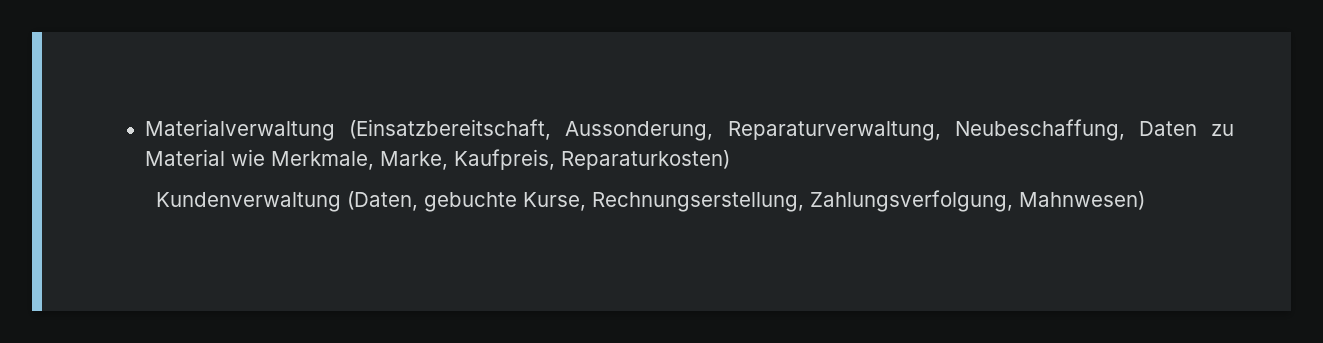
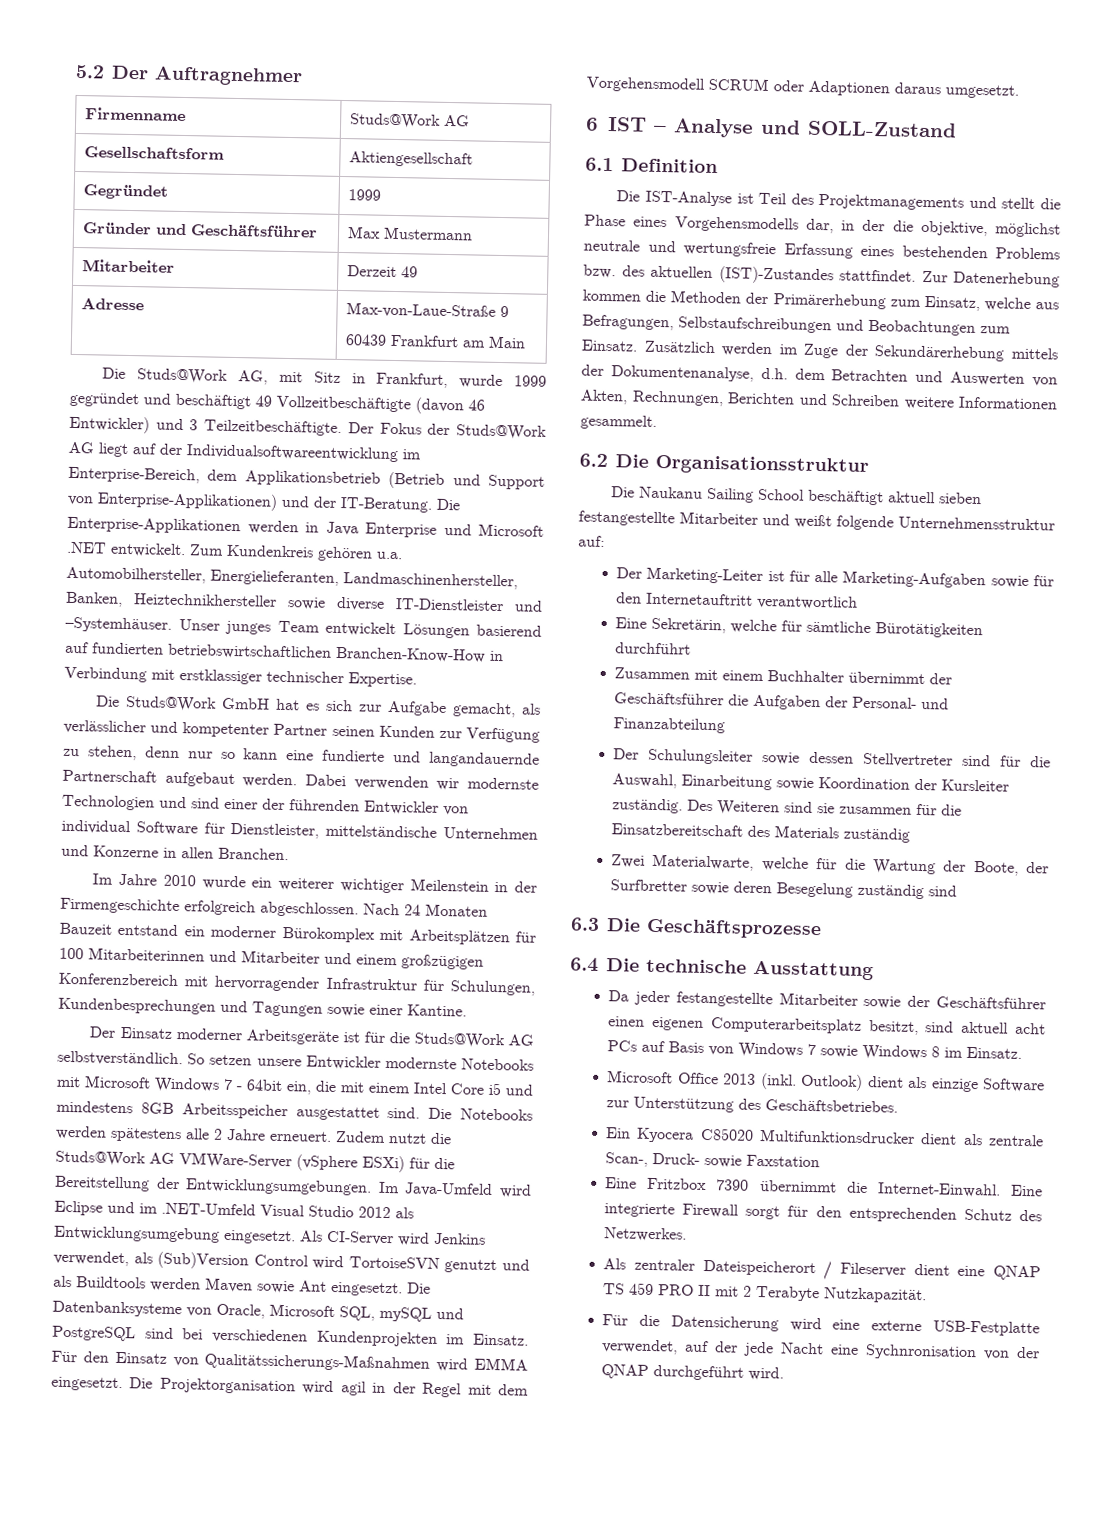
[145,119,1235,141] [145,149,731,170] [156,190,1146,212] Materialverwaltung (Einsatzbereitschaft, Aussonderung, Reparaturverwaltung, Neubeschaffung, Daten zu Material wie Merkmale, Marke, Kaufpreis, Reparaturkosten) // Kundenverwaltung (Daten, gebuchte Kurse, Rechnungserstellung, Zahlungsverfolgung, Mahnwesen) -> [75,64,303,87] [84,107,186,122] [349,113,470,129] [83,146,224,160] [348,151,473,168] [82,184,168,200] [347,189,381,201] [81,222,318,238] [346,226,473,241] [81,259,175,273] [346,265,418,278] [80,298,144,311] [345,302,509,319] [344,334,526,349] [102,367,547,389] [69,391,485,415] [69,415,547,440] [68,441,421,463] [68,466,545,490] [67,491,461,513] [67,516,544,538] [66,541,403,562] [66,566,518,590] [65,591,543,612] [65,616,542,639] [65,641,504,663] [64,666,417,688] [96,695,541,718] [63,719,541,743] [63,745,540,768] [62,769,539,791] [62,794,469,816] [61,819,538,840] [61,844,289,861] [92,873,537,894] [60,897,488,918] [59,922,536,946] [59,947,484,970] [58,972,535,996] [58,997,467,1017] [89,1026,535,1049] [57,1050,534,1071] [56,1075,533,1096] [56,1100,533,1121] [55,1125,452,1145] [55,1150,455,1173] [54,1175,532,1198] [54,1200,414,1219] [53,1225,486,1246] [53,1250,530,1274] [53,1275,431,1297] [52,1300,464,1322] [52,1325,529,1347] [51,1350,528,1372] [51,1376,530,1398] [586,76,1019,99] [585,116,957,138] [585,157,718,174] [616,190,1061,211] [584,214,1061,238] [583,239,1060,260] [583,264,1060,288] [582,289,1059,312] [582,314,1011,336] [581,339,1058,362] [581,364,1058,387] [580,389,1058,410] [580,414,657,430] [579,453,869,476] [611,486,983,506] [578,510,1055,531] [578,535,605,547] [616,566,1054,589] [616,592,859,610] [615,617,984,639] [615,642,692,655] [614,667,953,685] [614,692,950,711] [613,717,726,734] [613,748,1051,768] [612,773,1010,792] [612,798,963,816] [611,823,911,843] [611,853,1049,876] [610,879,958,900] [570,917,822,940] [570,957,874,981] [608,990,1046,1010] [608,1016,1046,1035] [607,1040,1023,1061] [607,1070,1045,1093] [606,1096,899,1113] [606,1127,1044,1147] [605,1152,821,1168] [605,1177,1043,1198] [604,1203,1042,1223] [604,1227,688,1242] [603,1258,1041,1281] [603,1282,928,1304] [602,1314,1040,1337] [601,1339,1040,1361] [601,1364,785,1381] 5.2 Der Auftragnehmer // Firmenname | Studs@Work AG // Gesellschaftsform | Aktiengesellschaft // Gegründet | 1999 // Gründer und Geschäftsführer | Max Mustermann // Mitarbeiter | Derzeit 49 // Adresse | Max-von-Laue-Straße 9 // 60439 Frankfurt am Main // Die Studs@Work AG, mit Sitz in Frankfurt, wurde 1999 gegründet und beschäftigt 49 Vollzeitbeschäftigte (davon 46 Entwickler) und 3 Teilzeitbeschäftigte. Der Fokus der Studs@Work AG liegt auf der Individualsoftwareentwicklung im Enterprise-Bereich, dem Applikationsbetrieb (Betrieb und Support von Enterprise-Applikationen) und der IT-Beratung. Die Enterprise-Applikationen werden in Java Enterprise und Microsoft .NET entwickelt. Zum Kundenkreis gehören u.a. Automobilhersteller, Energielieferanten, Landmaschinenhersteller, Banken, Heiztechnikhersteller sowie diverse IT-Dienstleister und –Systemhäuser. Unser junges Team entwickelt Lösungen basierend auf fundierten betriebswirtschaftlichen Branchen-Know-How in Verbindung mit erstklassiger technischer Expertise. // Die Studs@Work GmbH hat es sich zur Aufgabe gemacht, als verlässlicher und kompetenter Partner seinen Kunden zur Verfügung zu stehen, denn nur so kann eine fundierte und langandauernde Partnerschaft aufgebaut werden. Dabei verwenden wir modernste Technologien und sind einer der führenden Entwickler von individual Software für Dienstleister, mittelständische Unternehmen und Konzerne in allen Branchen. // Im Jahre 2010 wurde ein weiterer wichtiger Meilenstein in der Firmengeschichte erfolgreich abgeschlossen. Nach 24 Monaten Bauzeit entstand ein moderner Bürokomplex mit Arbeitsplätzen für 100 Mitarbeiterinnen und Mitarbeiter und einem großzügigen Konferenzbereich mit hervorragender Infrastruktur für Schulungen, Kundenbesprechungen und Tagungen sowie einer Kantine. // Der Einsatz moderner Arbeitsgeräte ist für die Studs@Work AG selbstverständlich. So setzen unsere Entwickler modernste Notebooks mit Microsoft Windows 7 - 64bit ein, die mit einem Intel Core i5 und mindestens 8GB Arbeitsspeicher ausgestattet sind. Die Notebooks werden spätestens alle 2 Jahre erneuert. Zudem nutzt die Studs@Work AG VMWare-Server (vSphere ESXi) für die Bereitstellung der Entwicklungsumgebungen. Im Java-Umfeld wird Eclipse und im .NET-Umfeld Visual Studio 2012 als Entwicklungsumgebung eingesetzt. Als CI-Server wird Jenkins verwendet, als (Sub)Version Control wird TortoiseSVN genutzt und als Buildtools werden Maven sowie Ant eingesetzt. Die Datenbanksysteme von Oracle, Microsoft SQL, mySQL und PostgreSQL sind bei verschiedenen Kundenprojekten im Einsatz. Für den Einsatz von Qualitätssicherungs-Maßnahmen wird EMMA eingesetzt. Die Projektorganisation wird agil in der Regel mit dem Vorgehensmodell SCRUM oder Adaptionen daraus umgesetzt. // 6 IST – Analyse und SOLL-Zustand // 6.1 Definition // Die IST-Analyse ist Teil des Projektmanagements und stellt die Phase eines Vorgehensmodells dar, in der die objektive, möglichst neutrale und wertungsfreie Erfassung eines bestehenden Problems bzw. des aktuellen (IST)-Zustandes stattfindet. Zur Datenerhebung kommen die Methoden der Primärerhebung zum Einsatz, welche aus Befragungen, Selbstaufschreibungen und Beobachtungen zum Einsatz. Zusätzlich werden im Zuge der Sekundärerhebung mittels der Dokumentenanalyse, d.h. dem Betrachten und Auswerten von Akten, Rechnungen, Berichten und Schreiben weitere Informationen gesammelt. // 6.2 Die Organisationsstruktur // Die Naukanu Sailing School beschäftigt aktuell sieben festangestellte Mitarbeiter und weißt folgende Unternehmensstruktur auf: // Der Marketing-Leiter ist für alle Marketing-Aufgaben sowie für den Internetauftritt verantwortlich // Eine Sekretärin, welche für sämtliche Bürotätigkeiten durchführt // Zusammen mit einem Buchhalter übernimmt der Geschäftsführer die Aufgaben der Personal- und Finanzabteilung // Der Schulungsleiter sowie dessen Stellvertreter sind für die Auswahl, Einarbeitung sowie Koordination der Kursleiter zuständig. Des Weiteren sind sie zusammen für die Einsatzbereitschaft des Materials zuständig // Zwei Materialwarte, welche für die Wartung der Boote, der Surfbretter sowie deren Besegelung zuständig sind // 6.3 Die Geschäftsprozesse // 6.4 Die technische Ausstattung // Da jeder festangestellte Mitarbeiter sowie der Geschäftsführer einen eigenen Computerarbeitsplatz besitzt, sind aktuell acht PCs auf Basis von Windows 7 sowie Windows 8 im Einsatz. // Microsoft Office 2013 (inkl. Outlook) dient als einzige Software zur Unterstützung des Geschäftsbetriebes. // Ein Kyocera C85020 Multifunktionsdrucker dient als zentrale Scan-, Druck- sowie Faxstation // Eine Fritzbox 7390 übernimmt die Internet-Einwahl. Eine integrierte Firewall sorgt für den entsprechenden Schutz des Netzwerkes. // Als zentraler Dateispeicherort / Fileserver dient eine QNAP TS 459 PRO II mit 2 Terabyte Nutzkapazität. // Für die Datensicherung wird eine externe USB-Festplatte verwendet, auf der jede Nacht eine Sychnronisation von der QNAP durchgeführt wird.

